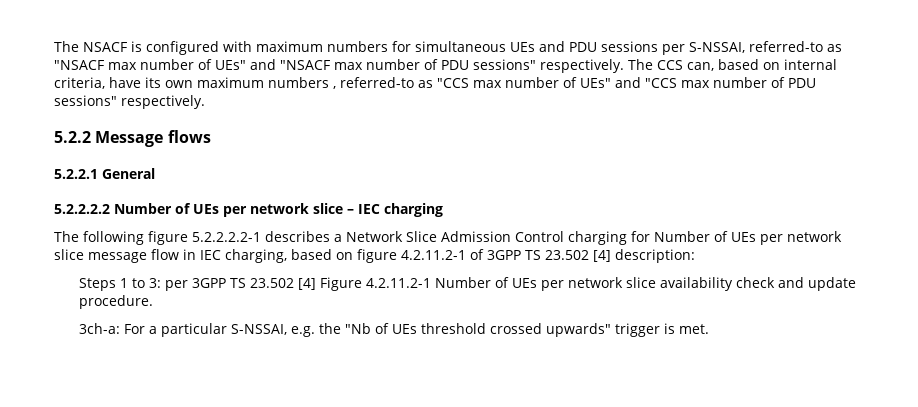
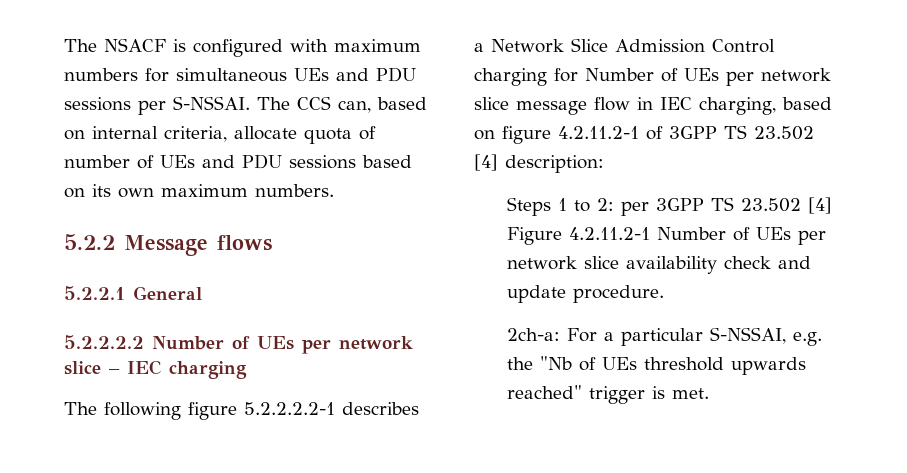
[689,41,842,53] [54,59,624,73] S-NSSAI, referred-to as "NSACF max number of UEs" and "NSACF max number of PDU sessions" respectively. -> [173,96,250,110] S-NSSAI.
[109,77,816,89] [54,95,205,109] have its own maximum numbers , referred-to as "CCS max number of UEs" and "CCS max number of PDU sessions" respectively. -> [234,126,376,144] [64,154,412,169] [64,184,334,198] allocate quota of number of UEs and PDU sessions based on its own maximum numbers.
[148,278,161,288] 3: -> [597,198,615,211] 2:
[78,323,120,334] 3ch-a: -> [507,328,561,341] 2ch-a:
[489,323,611,337] crossed upwards" -> [731,357,807,375] [507,385,583,399] upwards reached"

